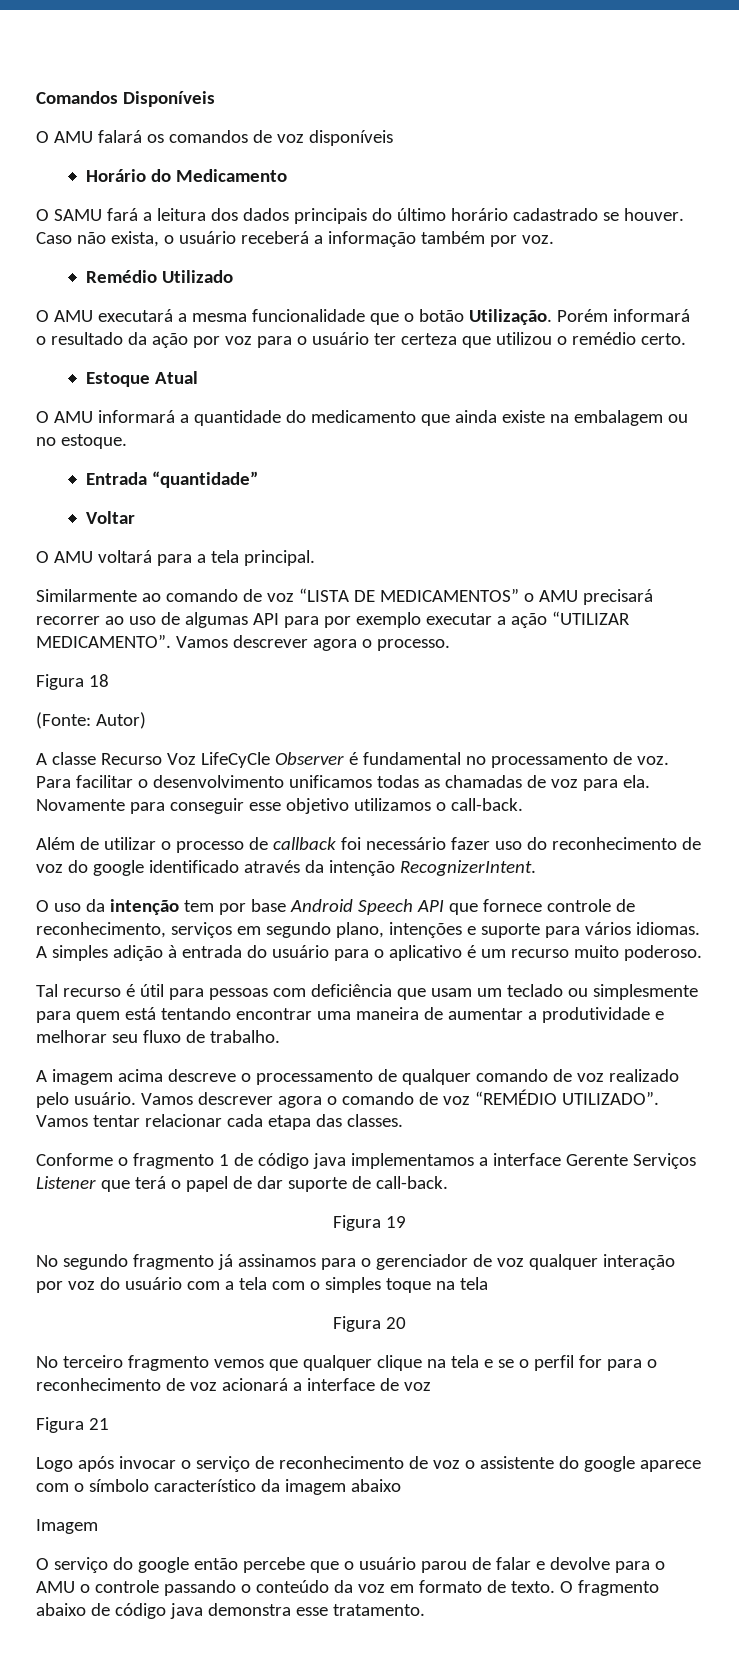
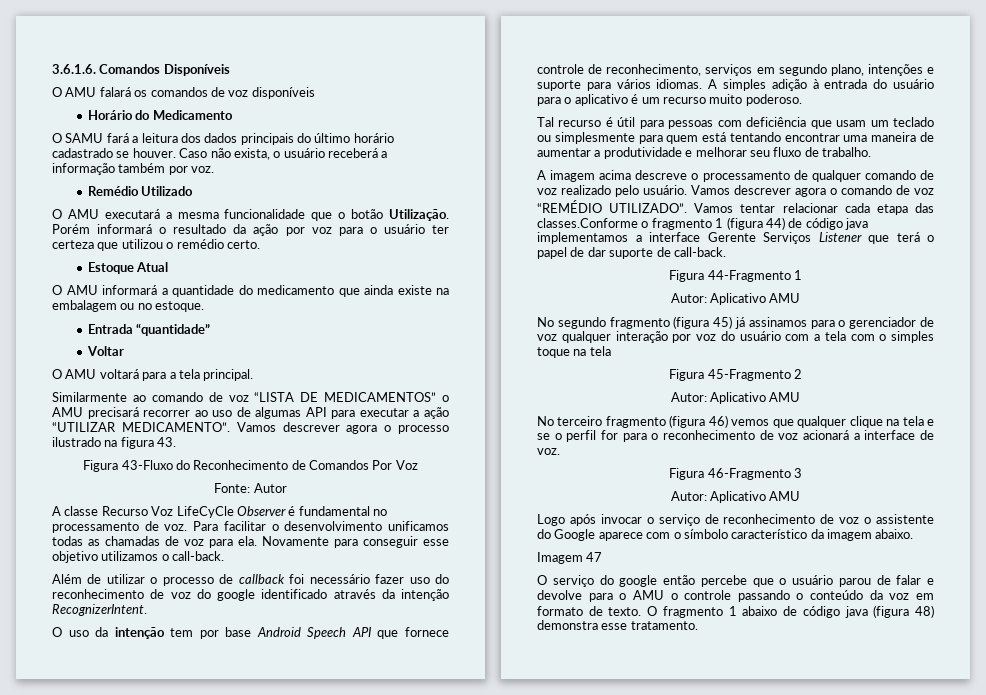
(36, 97) none -> [52,64,96,74] 3.6.1.6.
[323,612,421,628] por exemplo -> (356, 414) none
[376,639,450,651] [36,674,109,690] [36,712,146,729] processo. // Figura 18 // (Fonte: Autor) -> [397,425,449,434] [52,437,177,449] [83,460,418,472] [214,483,287,493] processo ilustrado na figura 43. // Figura 43-Fluxo do Reconhecimento de Comandos Por Voz // Fonte: Autor
[346,1114,403,1127] [36,1153,113,1166] classes. // Conforme -> [537,218,638,228] classes.Conforme
(229, 1160) none -> [726,217,785,230] (figura 44)
[385,1216,406,1228] 19 -> [707,270,802,282] [670,293,801,305] 44-Fragmento 1 // Autor: Aplicativo AMU
(214, 1262) none -> [673,316,733,329] (figura 45)
[385,1317,406,1329] 20 -> [707,369,802,381] [670,392,801,404] 45-Fragmento 2 // Autor: Aplicativo AMU
(209, 1363) none -> [669,415,728,428] (figura 46)
[403,1382,431,1391] [36,1417,109,1433] voz // Figura 21 -> [537,448,560,455] [669,468,802,480] [670,491,801,503] voz. // Figura 46-Fragmento 3 // Autor: Aplicativo AMU
[583,1456,635,1472] google -> [554,529,596,541] Google
[350,1479,401,1492] abaixo -> [875,529,914,539] abaixo.
(98, 1526) none -> [586,552,603,562] 47
(659, 1588) none -> [728,606,737,616] 1
(203, 1611) none -> [873,605,934,618] (figura 48)

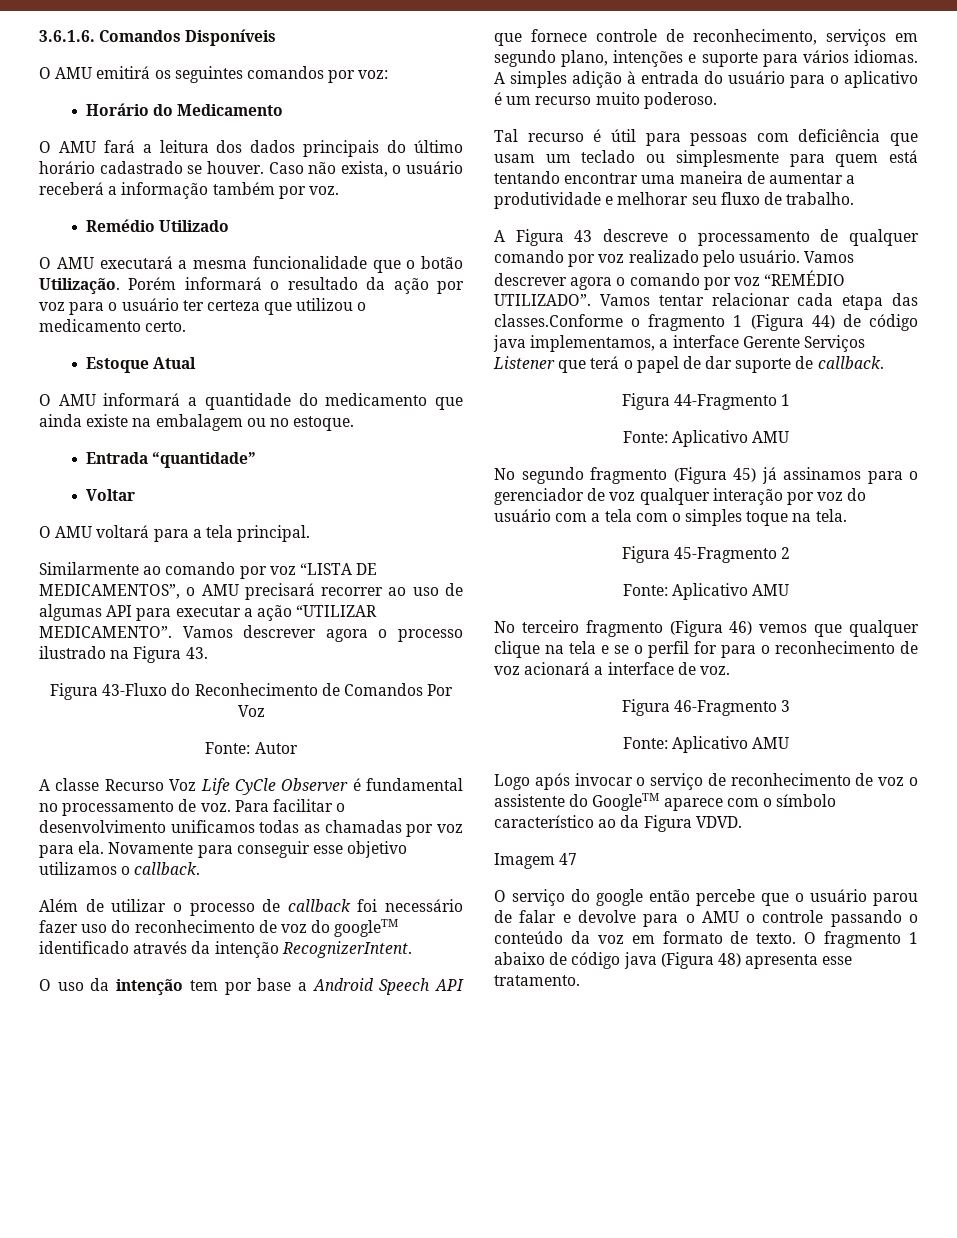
[99,87,315,99] falará os comandos de voz disponíveis -> [96,66,389,83] emitirá os seguintes comandos por voz:
[65,133,104,143] SAMU -> [58,141,96,153] AMU
[176,239,224,249] remédio -> [39,319,141,332] medicamento
[208,392,223,402] de -> [239,566,267,579] por
[324,392,437,402] MEDICAMENTOS” -> [39,584,180,599] MEDICAMENTOS”,
[120,437,154,449] figura -> [133,646,182,663] Figura
[176,506,234,518] LifeCyCle -> [200,778,276,795] Life CyCle
[165,536,179,546] de -> [406,824,434,837] por
[172,551,225,561] call-back. -> [134,862,201,875] callback.
[217,589,255,601] google -> [334,919,399,937] googleTM
(252, 632) none -> [297,982,307,991] a
[550,170,632,182] imagem acima -> [515,229,593,246] Figura 43
[920,170,934,180] de -> [568,254,596,267] por
[896,185,910,195] de -> [703,277,731,290] por
[726,217,763,230] (figura -> [750,314,804,331] (Figura
[537,232,628,244] implementamos -> [530,335,656,352] implementamos,
[673,247,726,257] call-back. -> [817,356,884,369] callback.
[670,293,707,303] Autor: -> [622,431,668,443] Fonte:
[673,316,710,329] (figura -> [673,467,727,484] (Figura
[589,346,611,356] tela -> [815,509,847,522] tela.
[670,392,707,402] Autor: -> [622,584,668,596] Fonte:
[669,415,706,428] (figura -> [669,620,723,637] (Figura
[670,491,707,501] Autor: -> [622,737,668,749] Fonte:
[554,529,596,541] Google -> [592,793,660,811] GoogleTM
[810,529,914,541] da imagem abaixo. -> [598,815,742,832] ao da Figura VDVD.
[873,605,934,618] [537,620,598,630] (figura 48) demonstra -> [660,952,819,969] (Figura 48) apresenta

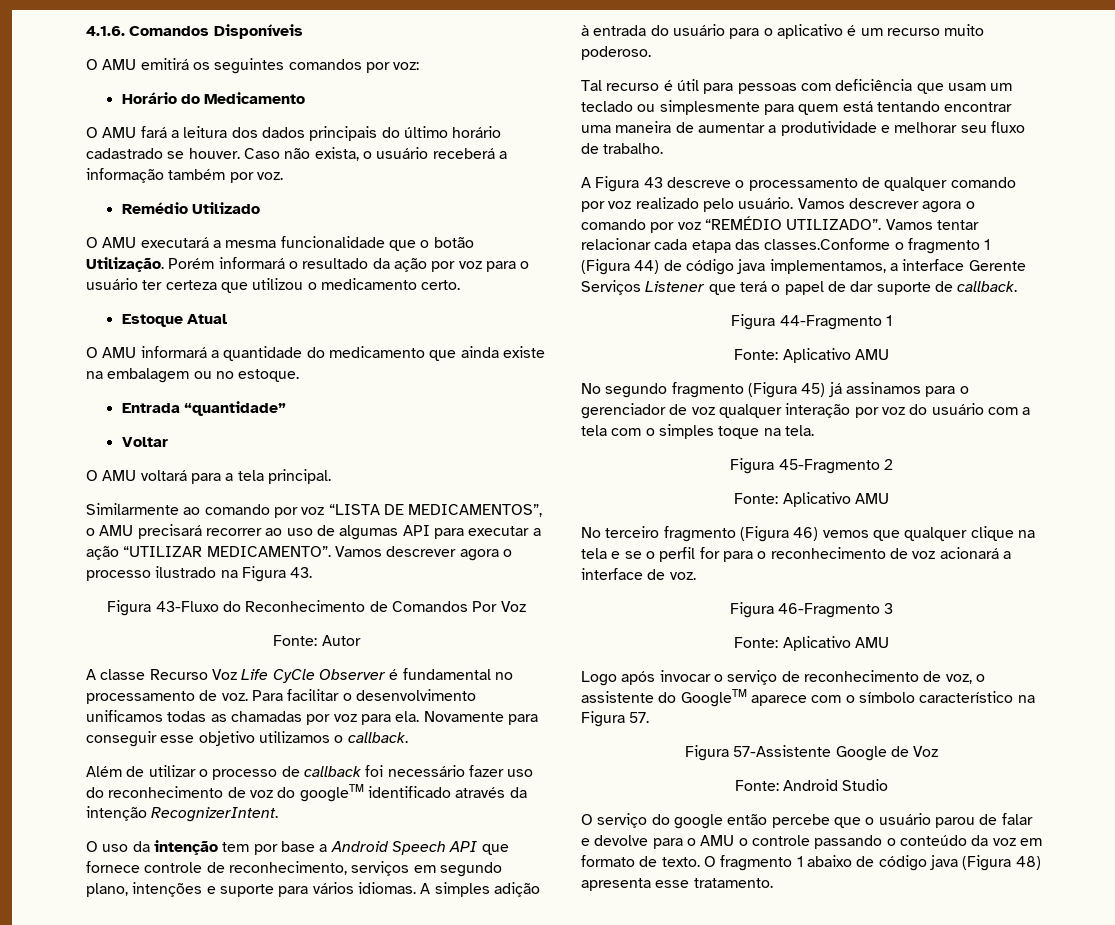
[39,30,95,42] 3.6.1.6. -> [86,26,125,36] 4.1.6.
[878,777,905,786] voz -> [945,674,972,684] voz,
[598,815,742,832] [494,853,578,869] ao da Figura VDVD. // Imagem 47 -> [1017,695,1035,703] [581,711,650,727] [684,745,939,761] [734,779,889,791] na Figura 57. // Figura 57-Assistente Google de Voz // Fonte: Android Studio

